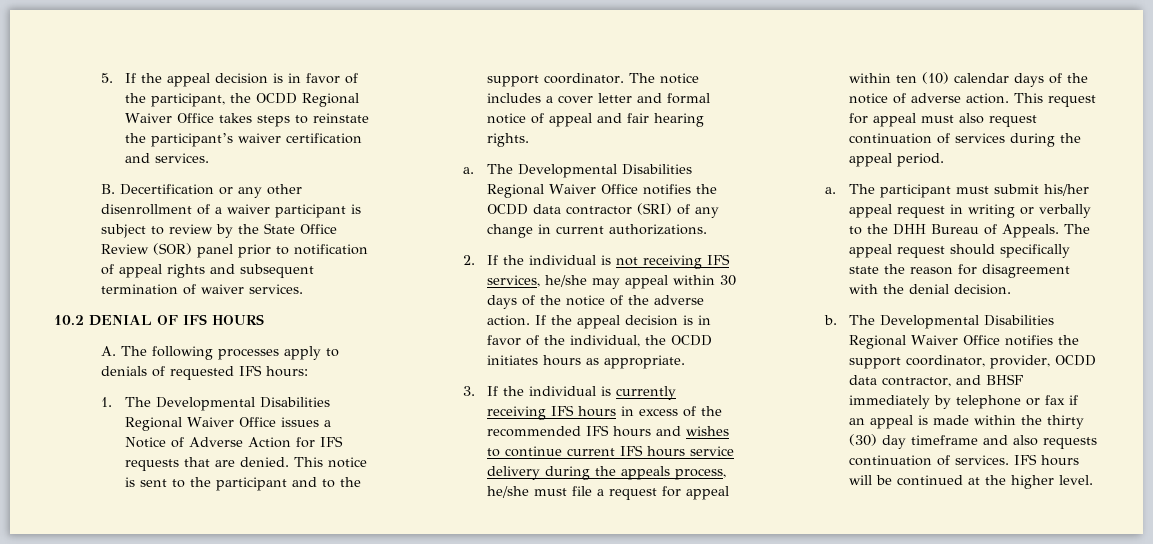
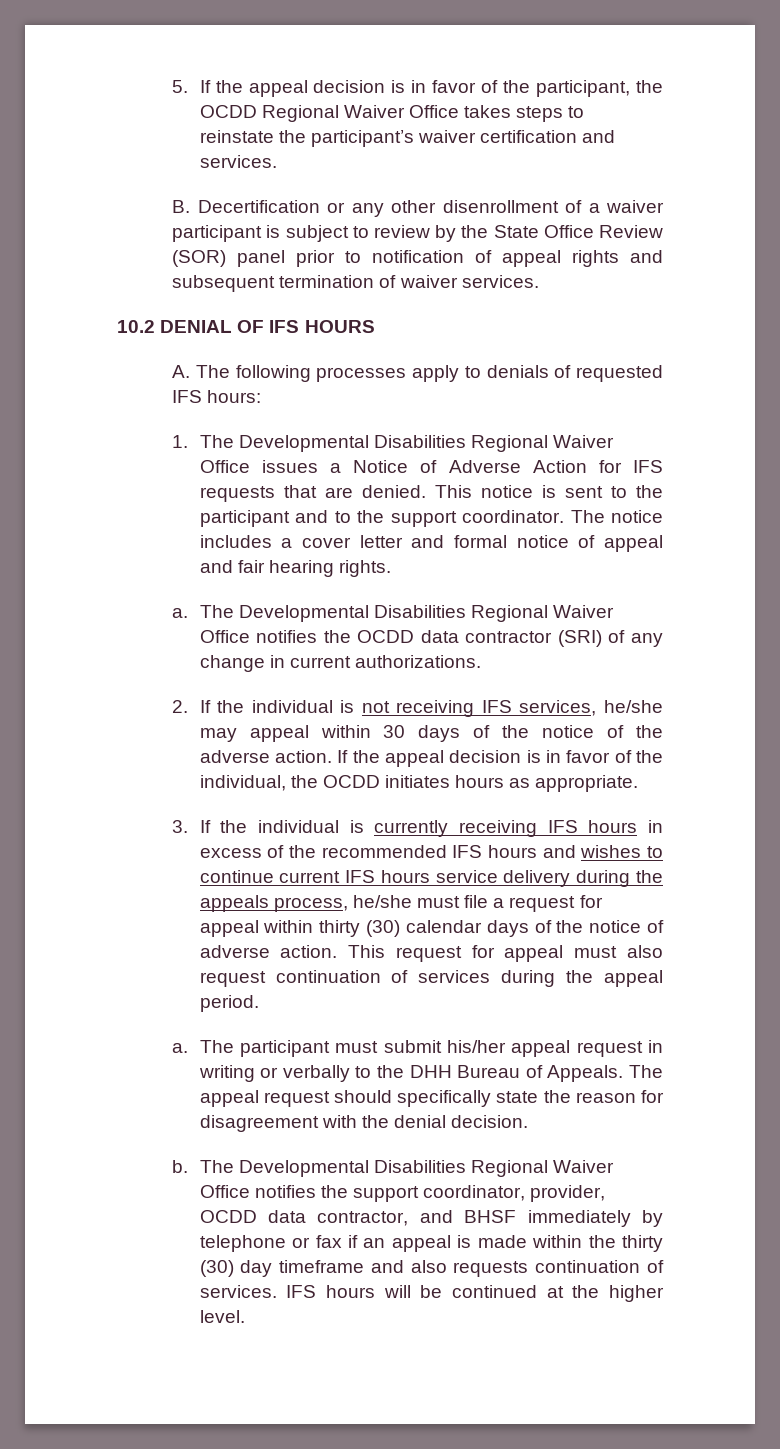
[896,72,950,84] ten (10) -> [319,920,401,937] thirty (30)

